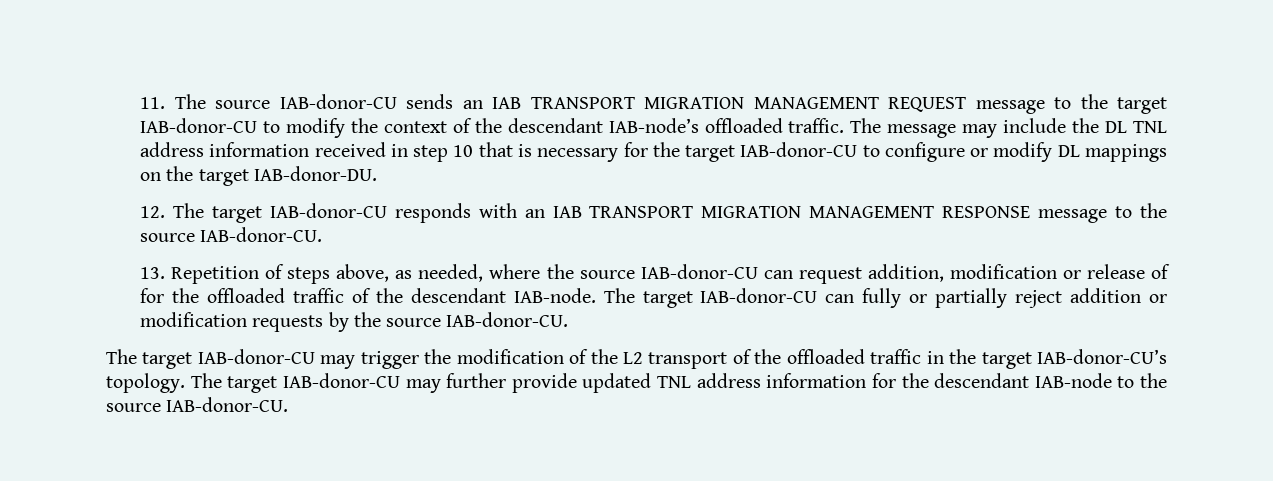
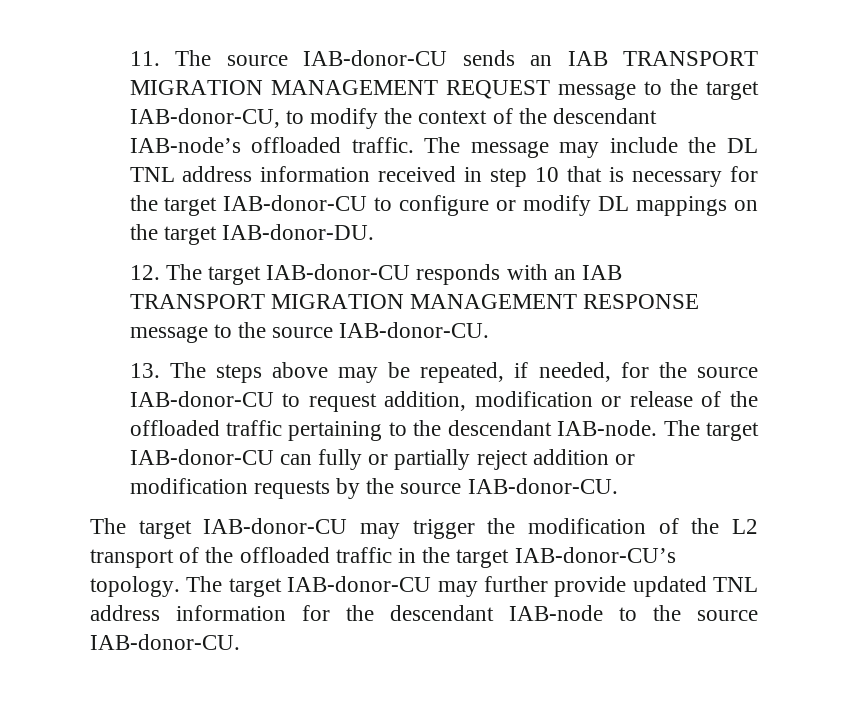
[140,118,258,133] IAB-donor-CU -> [129,108,280,128] IAB-donor-CU,
[171,264,541,284] Repetition of steps above, as needed, where -> [169,362,649,383] The steps above may be repeated, if needed, for
[763,270,793,279] can -> [282,393,301,407] to
[140,288,371,303] for the offloaded traffic of -> [729,391,758,407] [129,420,407,441] the offloaded traffic pertaining to

